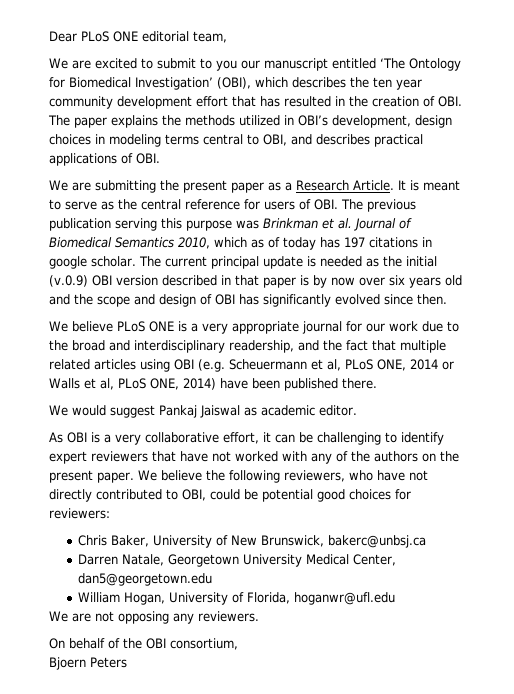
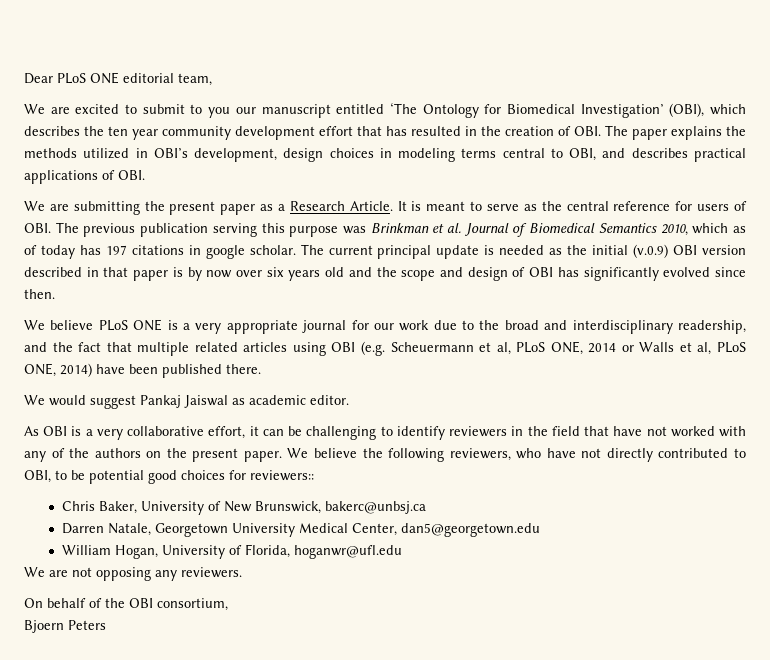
[49,451,148,464] expert reviewers -> [449,426,580,437] reviewers in the field
[210,489,240,500] could -> [55,470,67,480] to
[49,508,110,519] reviewers: -> [250,470,314,481] reviewers::

